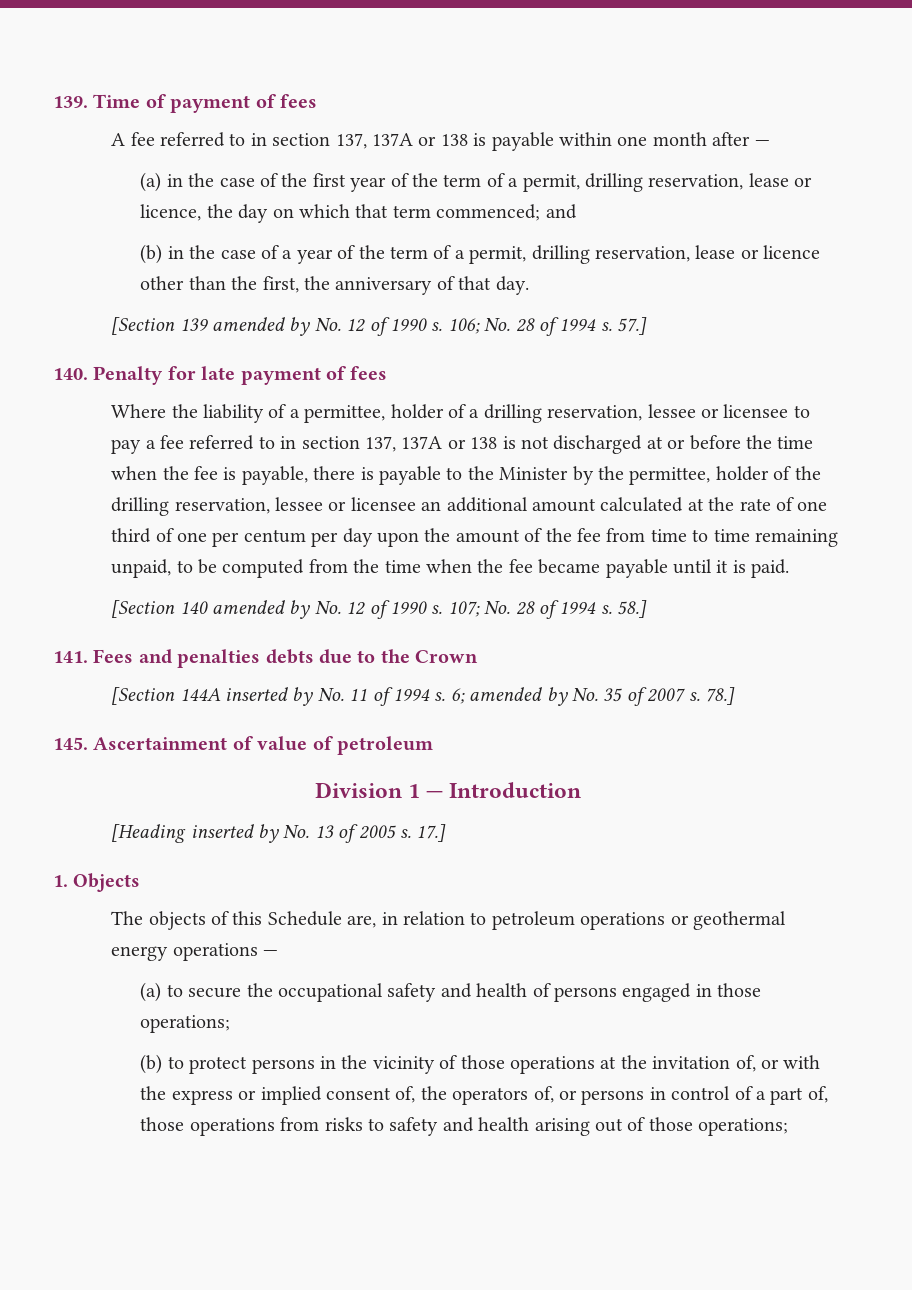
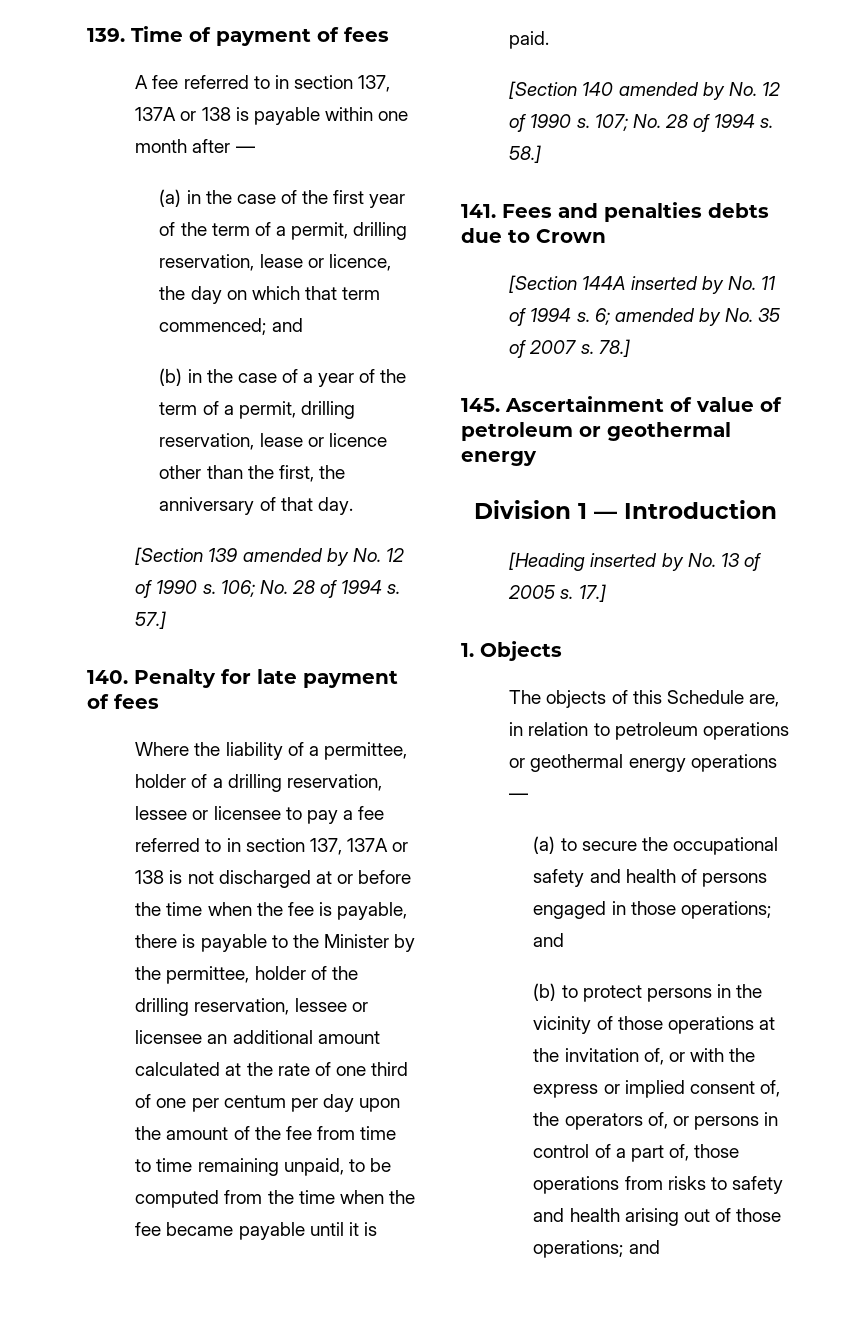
[380,649,410,663] the -> (530, 236) none
(433, 745) none -> [579,422,731,441] [461,451,537,466] or geothermal energy
(231, 1024) none -> [533,933,565,947] and
(789, 1127) none -> [628,1240,660,1254] and

